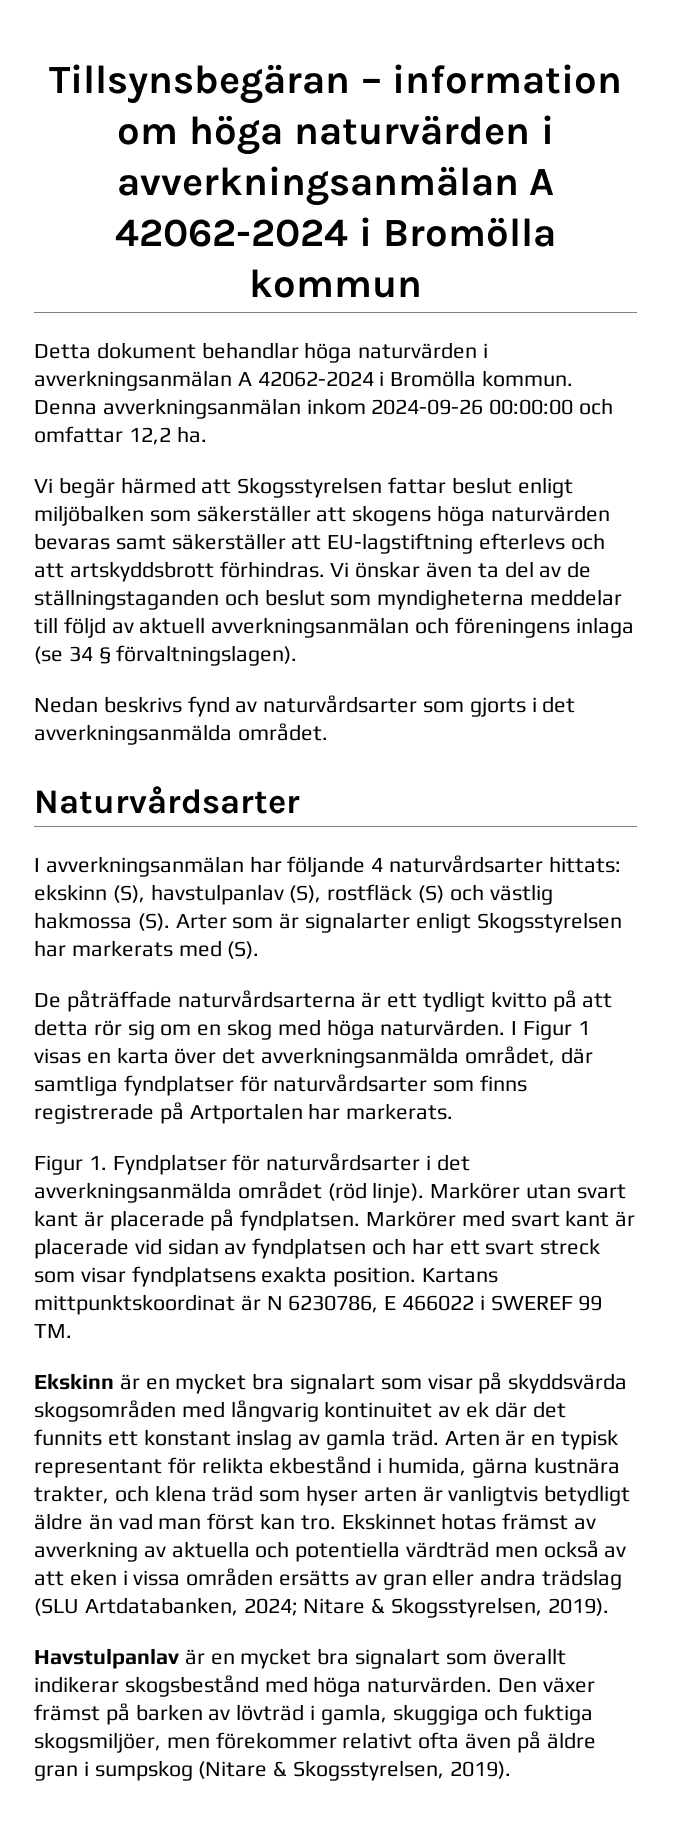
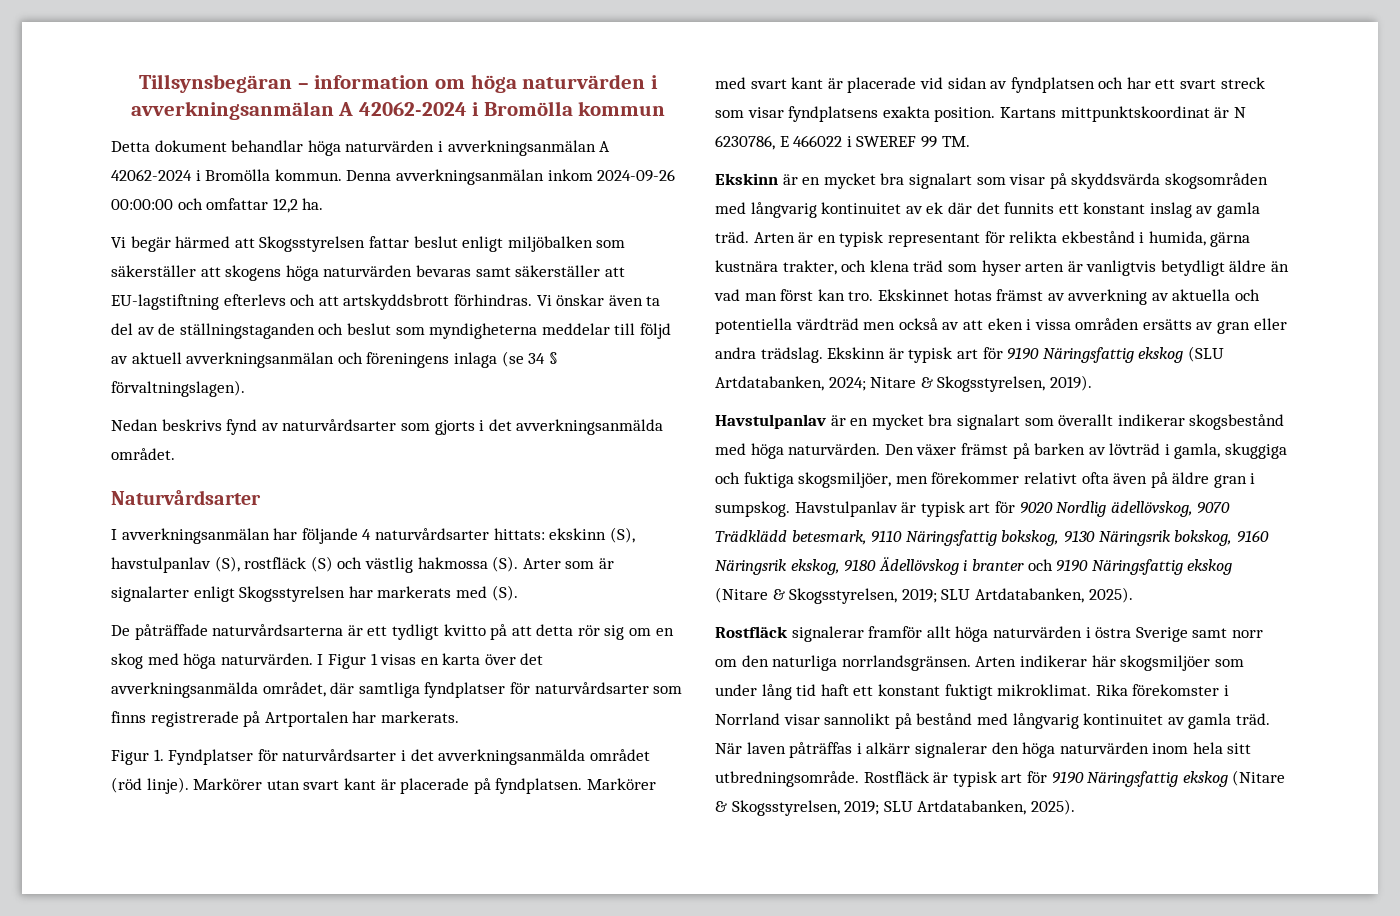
[542,1569,623,1590] trädslag -> [760,347,1184,363] trädslag. Ekskinn är typisk art för 9190 Näringsfattig ekskog
[94,1760,511,1781] sumpskog (Nitare & Skogsstyrelsen, 2019). -> [715,501,1231,517] [715,530,1269,546] [715,557,1233,575] [715,587,1133,604] [715,626,1263,642] [715,655,1244,671] [715,684,1229,700] [715,713,1270,729] [715,742,1252,758] [715,770,1286,787] [715,799,1075,816] sumpskog. Havstulpanlav är typisk art för 9020 Nordlig ädellövskog, 9070 Trädklädd betesmark, 9110 Näringsfattig bokskog, 9130 Näringsrik bokskog, 9160 Näringsrik ekskog, 9180 Ädellövskog i branter och 9190 Näringsfattig ekskog (Nitare & Skogsstyrelsen, 2019; SLU Artdatabanken, 2025). // Rostfläck signalerar framför allt höga naturvärden i östra Sverige samt norr om den naturliga norrlandsgränsen. Arten indikerar här skogsmiljöer som under lång tid haft ett konstant fuktigt mikroklimat. Rika förekomster i Norrland visar sannolikt på bestånd med långvarig kontinuitet av gamla träd. När laven påträffas i alkärr signalerar den höga naturvärden inom hela sitt utbredningsområde. Rostfläck är typisk art för 9190 Näringsfattig ekskog (Nitare & Skogsstyrelsen, 2019; SLU Artdatabanken, 2025).

